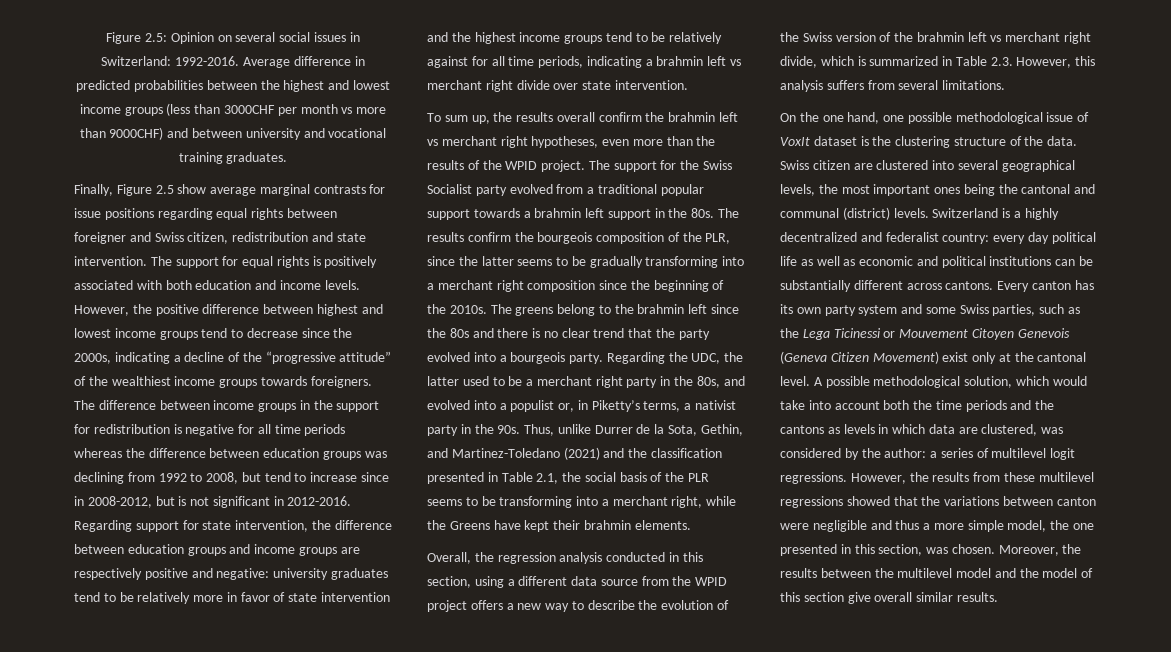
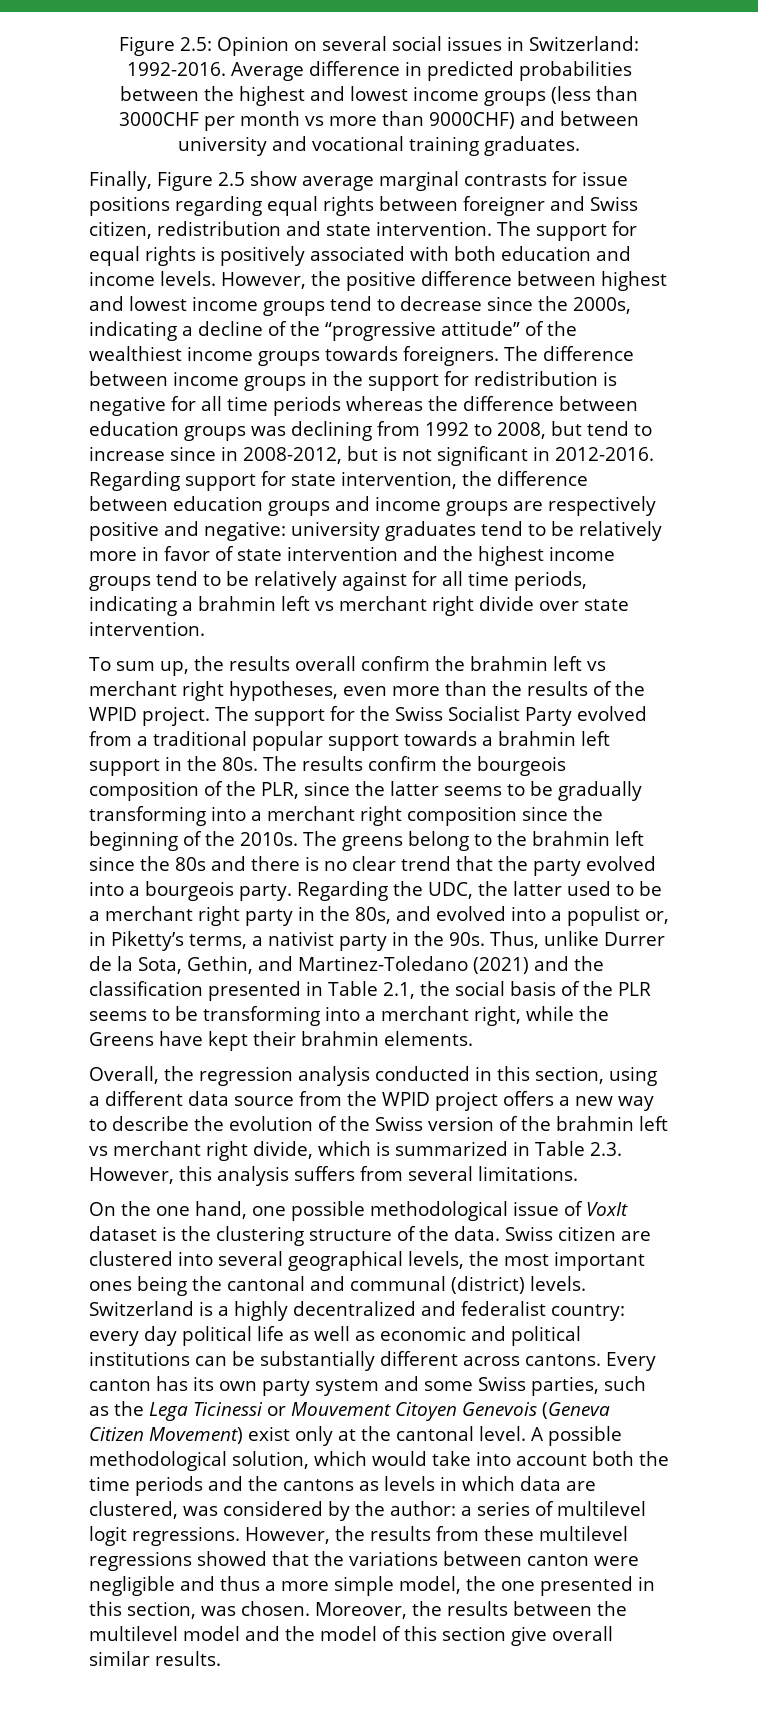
[475,185,507,196] party -> [525,707,572,726] Party

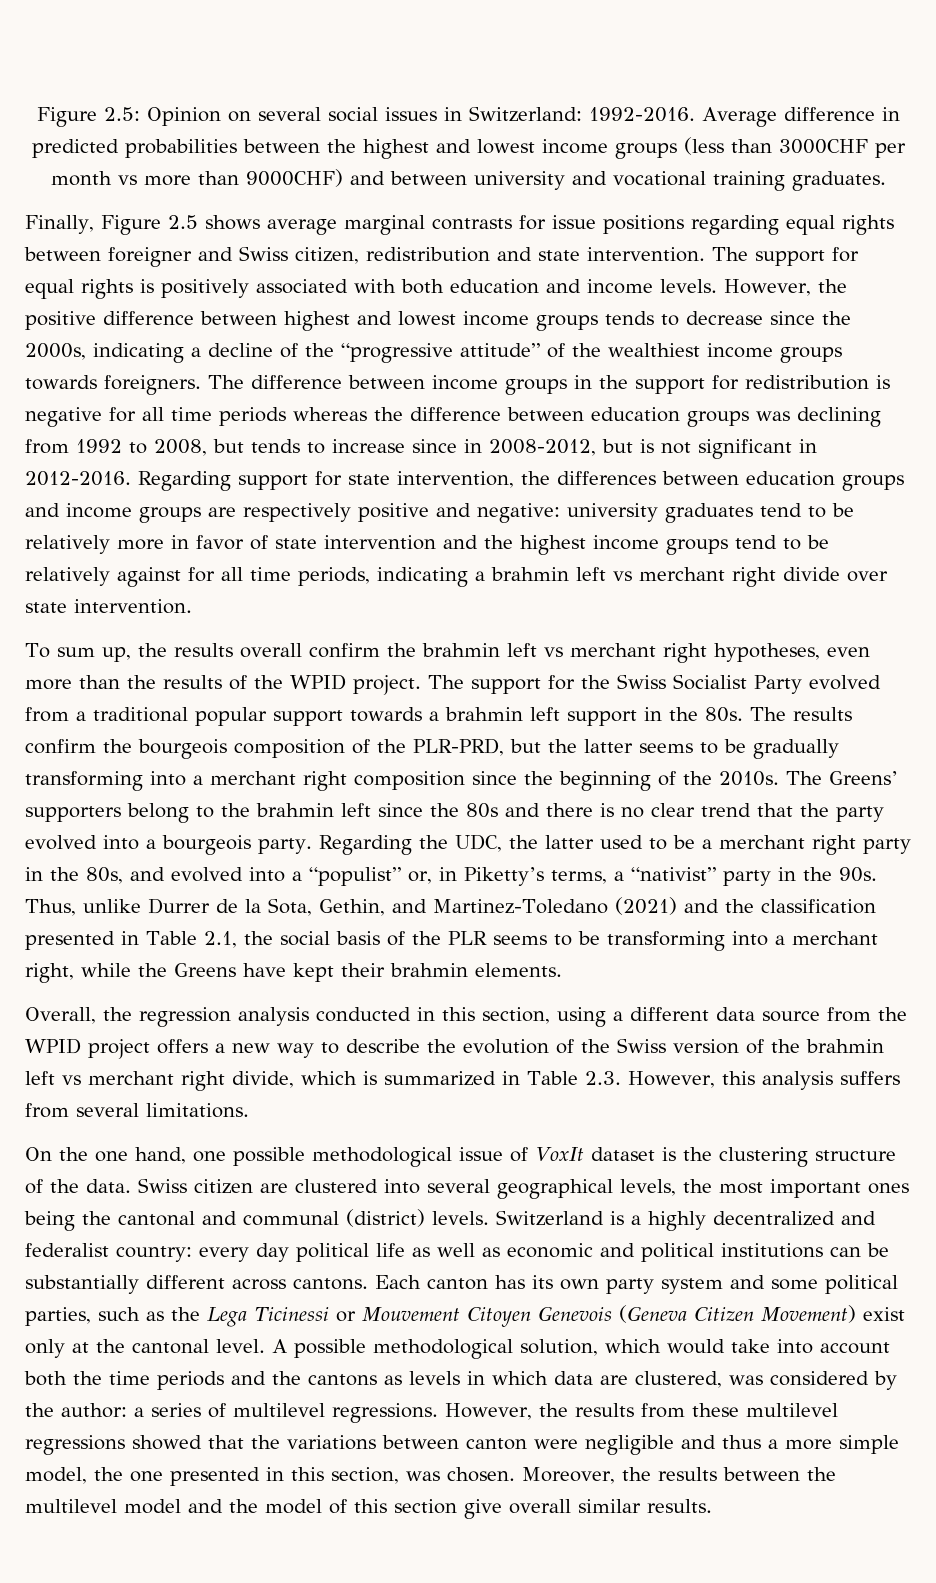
[249,171,297,186] show -> [204,215,260,230] shows
[330,296,372,311] tend -> [605,311,654,325] tends
[587,421,629,436] tend -> [251,439,300,453] tends
[497,471,588,486] difference -> [557,471,656,485] differences
[261,781,350,799] PLR, since -> [413,738,541,756] PLR-PRD, but
[342,836,403,851] greens -> [829,771,898,785] [25,806,121,822] Greens’ supporters
[567,906,640,926] populist -> [309,867,401,886] “populist”
[268,931,335,946] nativist -> [630,867,716,881] “nativist”
[606,1352,656,1371] Every -> [375,1275,421,1289] Each
[478,1376,526,1391] Swiss -> [825,1275,898,1294] political
[89,1526,127,1546] logit -> (325, 1410) none

